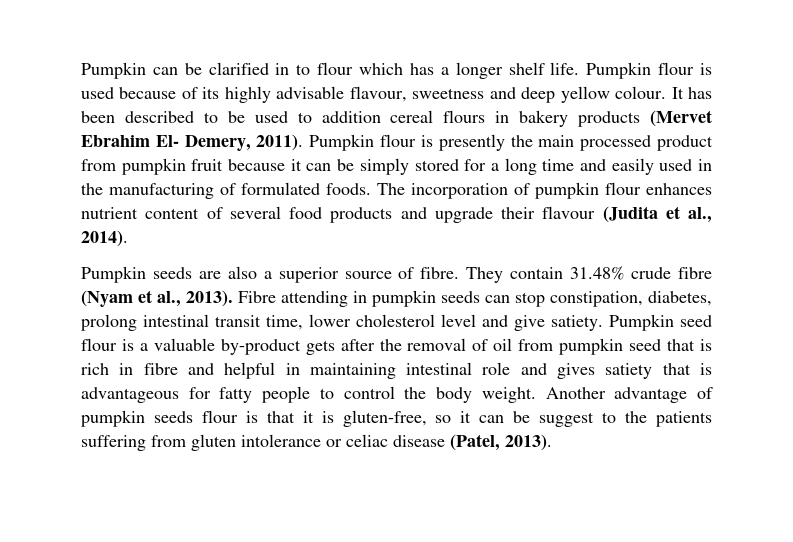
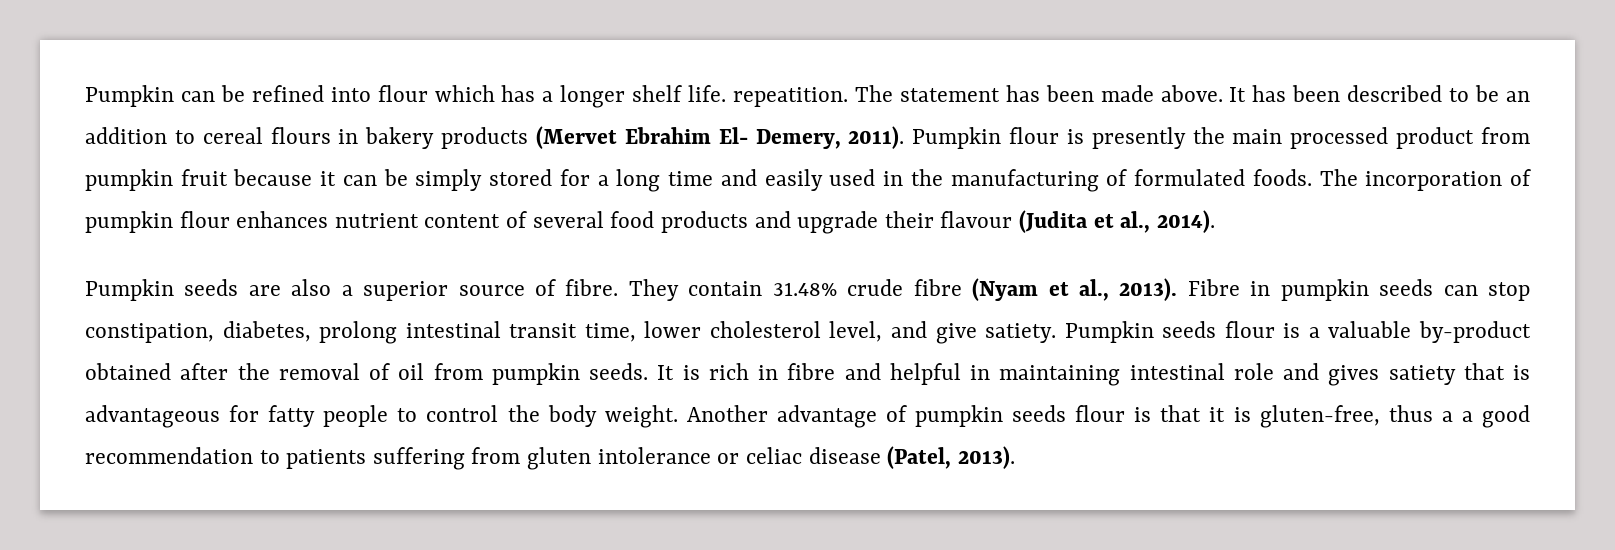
[208,62,311,75] clarified in to -> [251,85,371,102] refined into
[586,62,713,79] [81,86,667,103] Pumpkin flour is used because of its highly advisable flavour, sweetness and deep yellow colour. -> [733,85,1223,107] repeatition. The statement has been made above.
[254,111,381,123] used to addition -> [1506,91,1531,102] [85,127,195,144] an addition to
[281,291,348,307] attending -> (1240, 287) none
[441,314,476,327] level -> [829,321,883,342] level,
[680,315,712,327] seed -> [1162,321,1217,338] seeds
[305,340,335,355] gets -> [85,363,171,380] obtained
[629,339,696,351] seed that -> [589,363,675,380] seeds. It
[435,411,648,427] so it can be suggest to the -> [1388,405,1531,428] [85,447,280,464] thus a a good recommendation to

